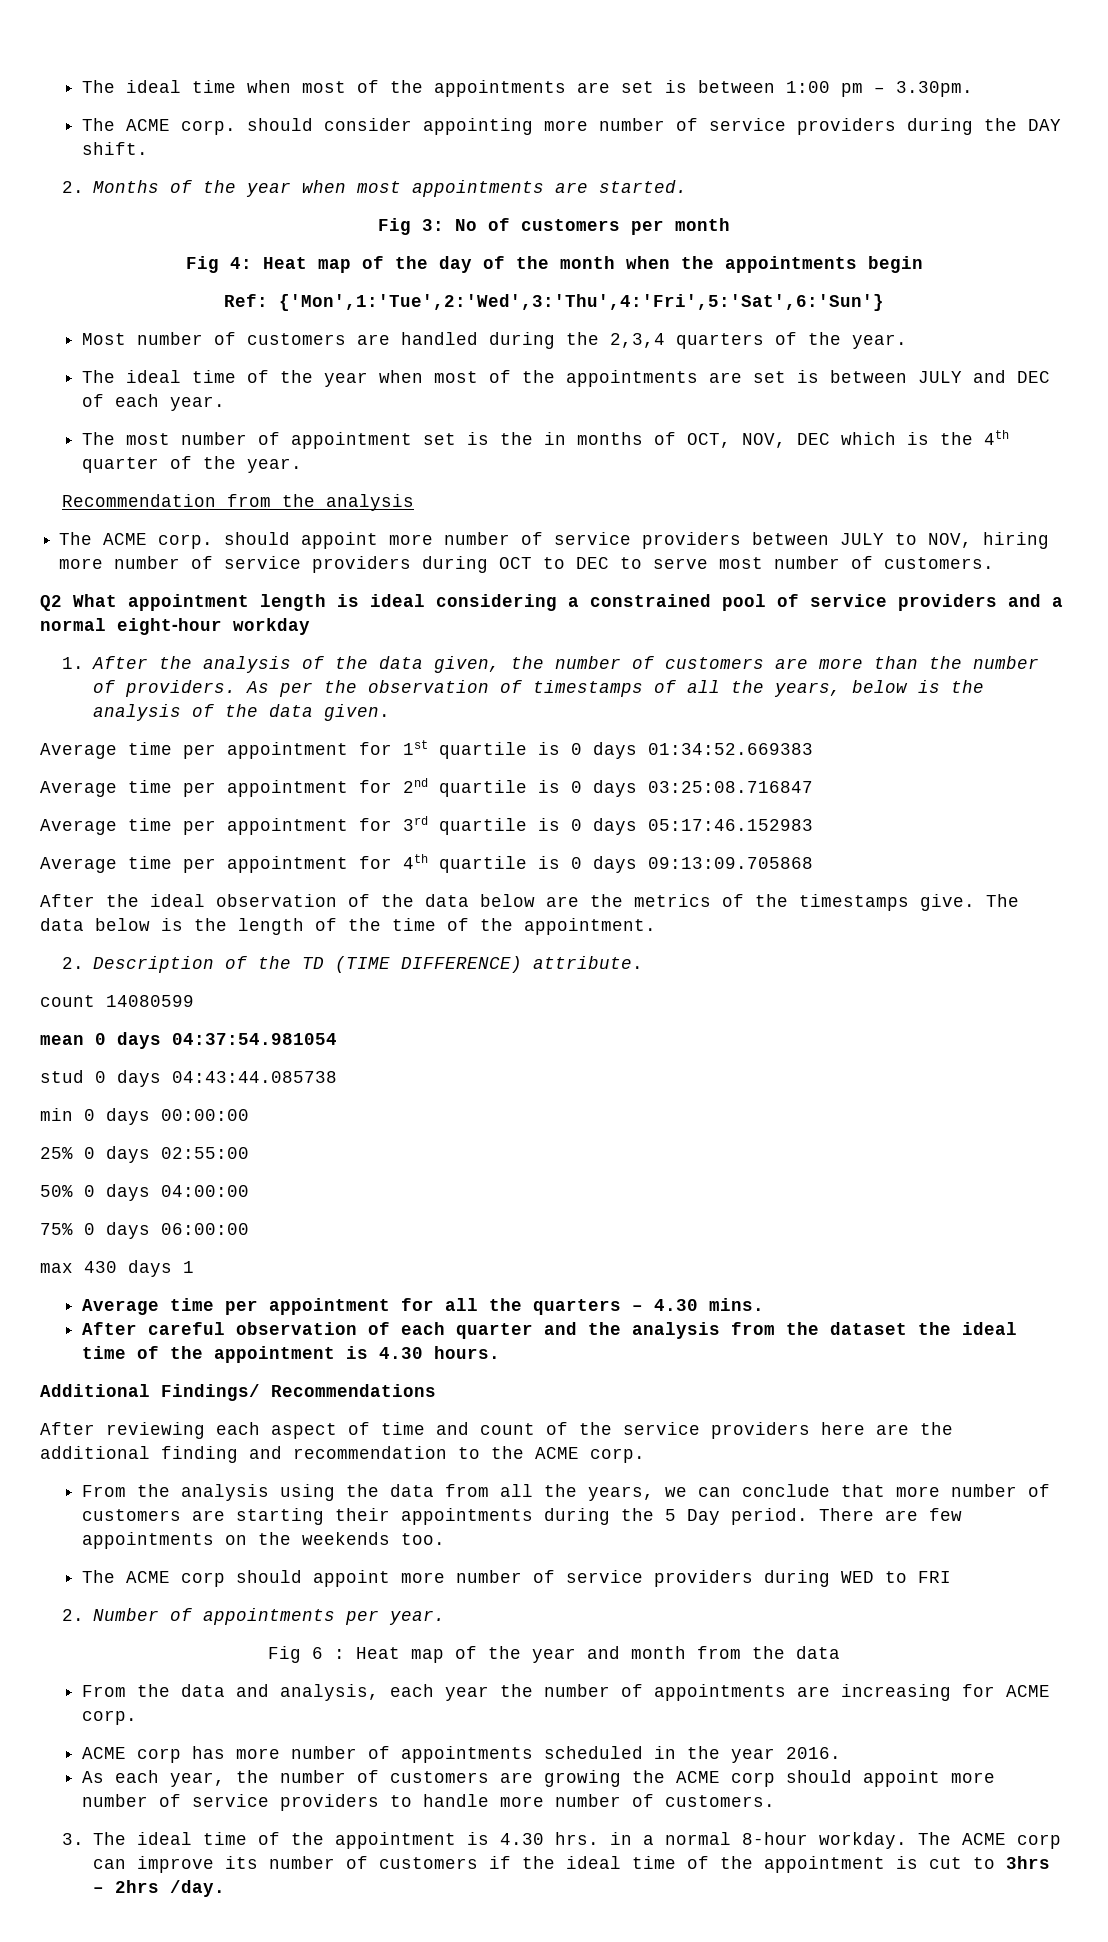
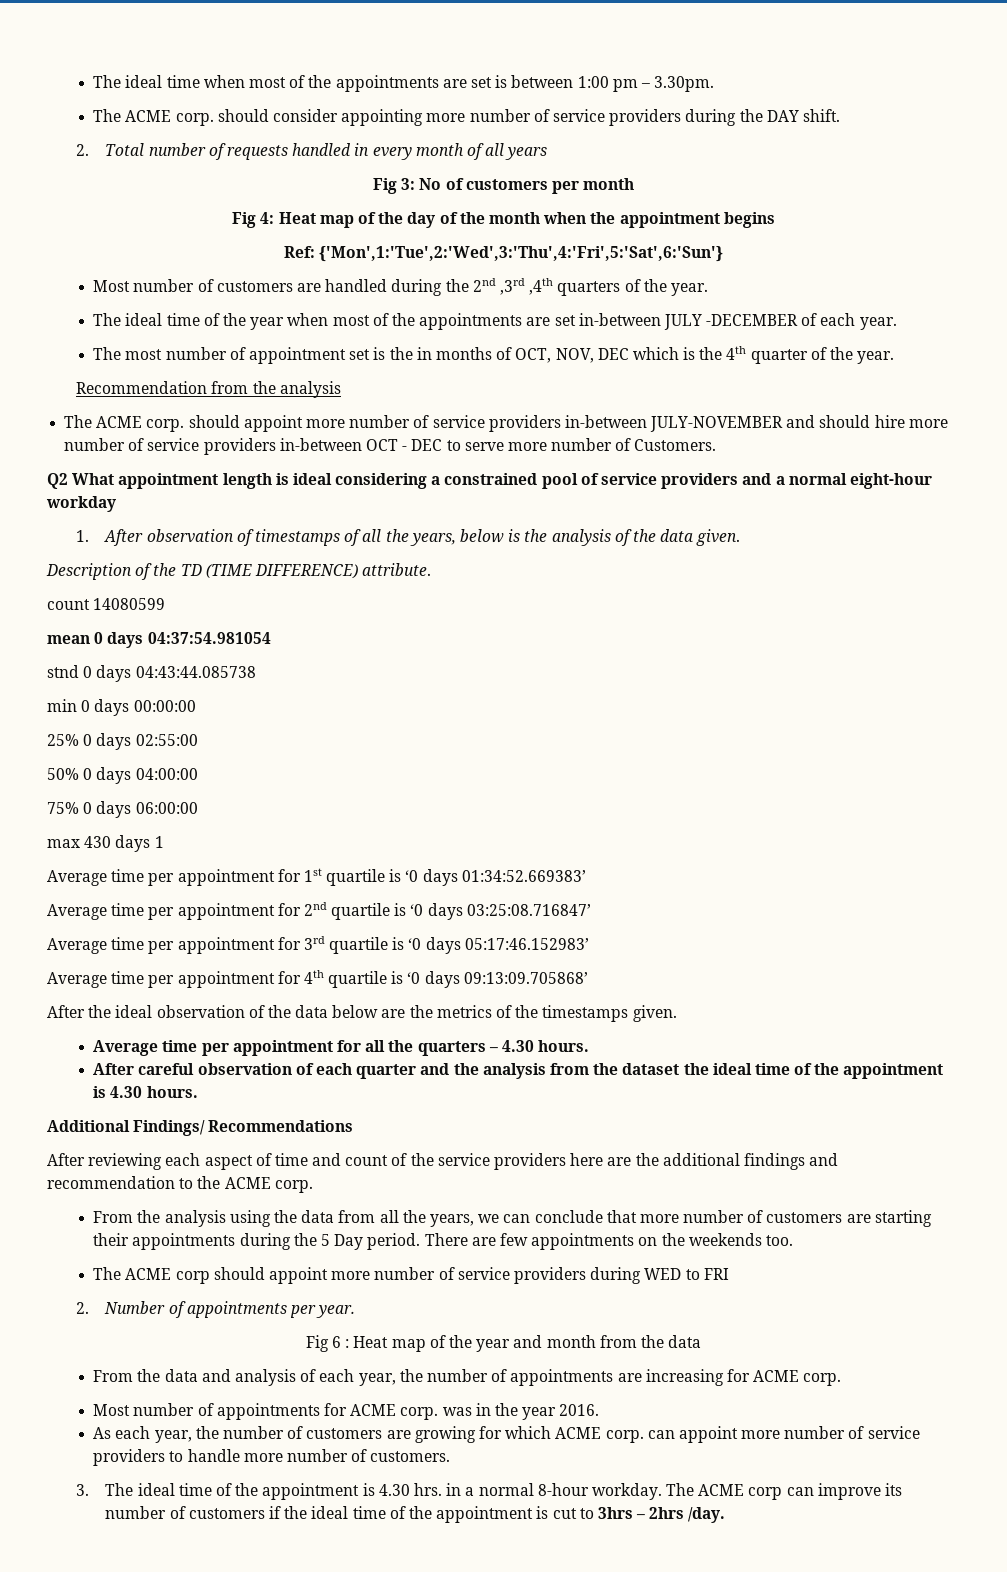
[93,180,688,197] Months of the year when most appointments are started. -> [105,143,548,160] Total number of requests handled in every month of all years
[724,256,923,273] appointments begin -> [619,212,775,228] appointment begins
[609,333,665,348] 2,3,4 -> [472,278,554,295] 2nd ,3rd ,4th
[796,370,1050,383] is between JULY and DEC -> [578,313,799,330] in-between JULY -DECEMBER
[752,532,1050,549] [59,556,566,573] between JULY to NOV, hiring more number of service providers during OCT to -> [564,415,948,432] [64,438,408,455] in-between JULY-NOVEMBER and should hire more number of service providers in-between OCT -
[719,556,995,569] most number of customers. -> [507,438,717,451] more number of Customers.
[159,656,1040,673] [93,680,358,697] the analysis of the data given, the number of customers are more than the number of providers. As per the -> (144, 537) none
[40,740,813,759] [40,778,813,797] [40,816,813,835] [40,854,813,873] [40,894,1019,911] [40,918,656,935] [62,957,85,969] Average time per appointment for 1st quartile is 0 days 01:34:52.669383 // Average time per appointment for 2nd quartile is 0 days 03:25:08.716847 // Average time per appointment for 3rd quartile is 0 days 05:17:46.152983 // Average time per appointment for 4th quartile is 0 days 09:13:09.705868 // After the ideal observation of the data below are the metrics of the timestamps give. The data below is the length of the time of the appointment. // 2. -> (741, 537) none
[40,1070,84,1083] stud -> [47,665,79,678] stnd
(194, 1267) none -> [47,868,586,886] [47,902,591,920] [47,936,589,954] [47,970,588,988] [47,1005,677,1022] // Average time per appointment for 1st quartile is ‘0 days 01:34:52.669383’ // Average time per appointment for 2nd quartile is ‘0 days 03:25:08.716847’ // Average time per appointment for 3rd quartile is ‘0 days 05:17:46.152983’ // Average time per appointment for 4th quartile is ‘0 days 09:13:09.705868’ // After the ideal observation of the data below are the metrics of the timestamps given.
[708,1298,764,1311] mins. -> [538,1040,590,1052] hours.
[161,1446,238,1463] finding -> [743,1153,805,1170] findings
[279,1684,489,1701] analysis, each year -> [235,1369,396,1386] analysis of each year,
[81,1746,643,1763] ACME corp has more number of appointments scheduled -> [93,1403,472,1420] Most number of appointments for ACME corp. was
[631,1770,852,1787] the ACME corp should -> [478,1426,675,1443] for which ACME corp. can

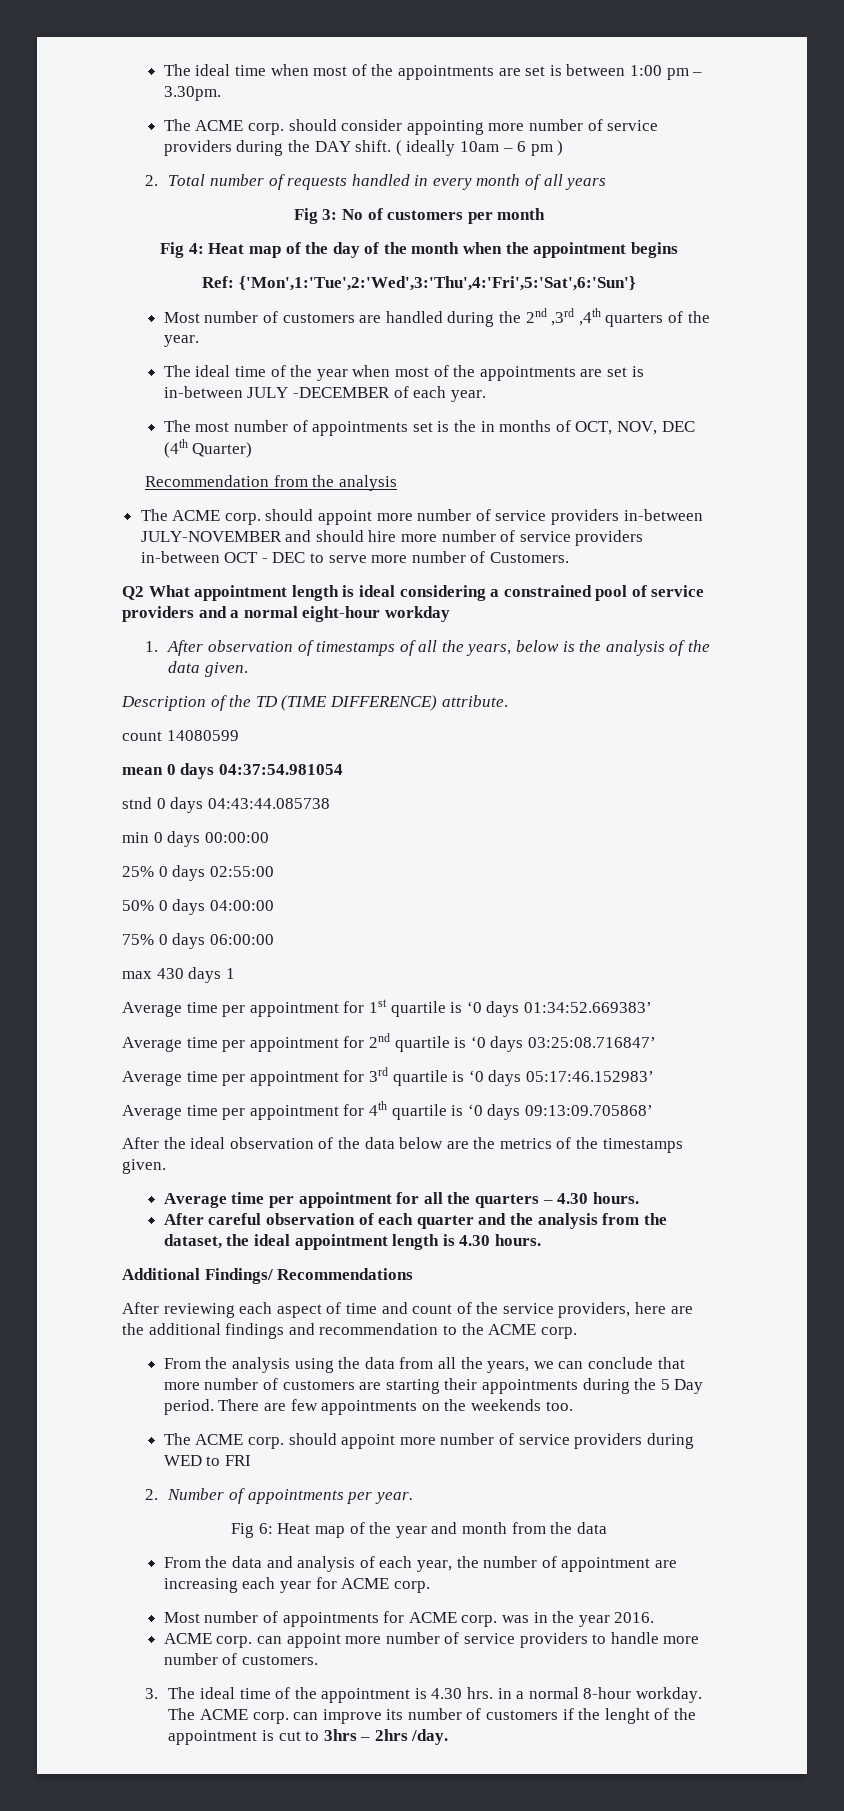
(840, 115) none -> [395,140,564,156] ( ideally 10am – 6 pm )
(576, 320) none -> [631,366,644,377] is
[249,347,347,364] appointment -> [312,421,409,436] appointments
[632,346,895,364] which is the 4th quarter of the year. -> [163,439,253,458] (4th Quarter)
[622,1063,944,1079] dataset the ideal time of the appointment -> [163,1234,440,1250] dataset, the ideal appointment length
[494,1153,567,1170] providers -> [558,1302,631,1318] providers,
[175,1271,210,1284] corp -> [248,1437,285,1449] corp.
[332,1336,350,1348] 6 : -> [258,1523,273,1534] 6:
[510,1369,614,1386] appointments -> [561,1557,651,1572] appointment
(724, 1377) none -> [242,1577,312,1593] each year
[93,1426,552,1443] As each year, the number of customers are growing for which -> (655, 1617) none
[748,1487,783,1500] corp -> [252,1712,289,1724] corp.
[311,1506,386,1519] ideal time -> [604,1708,650,1724] lenght

